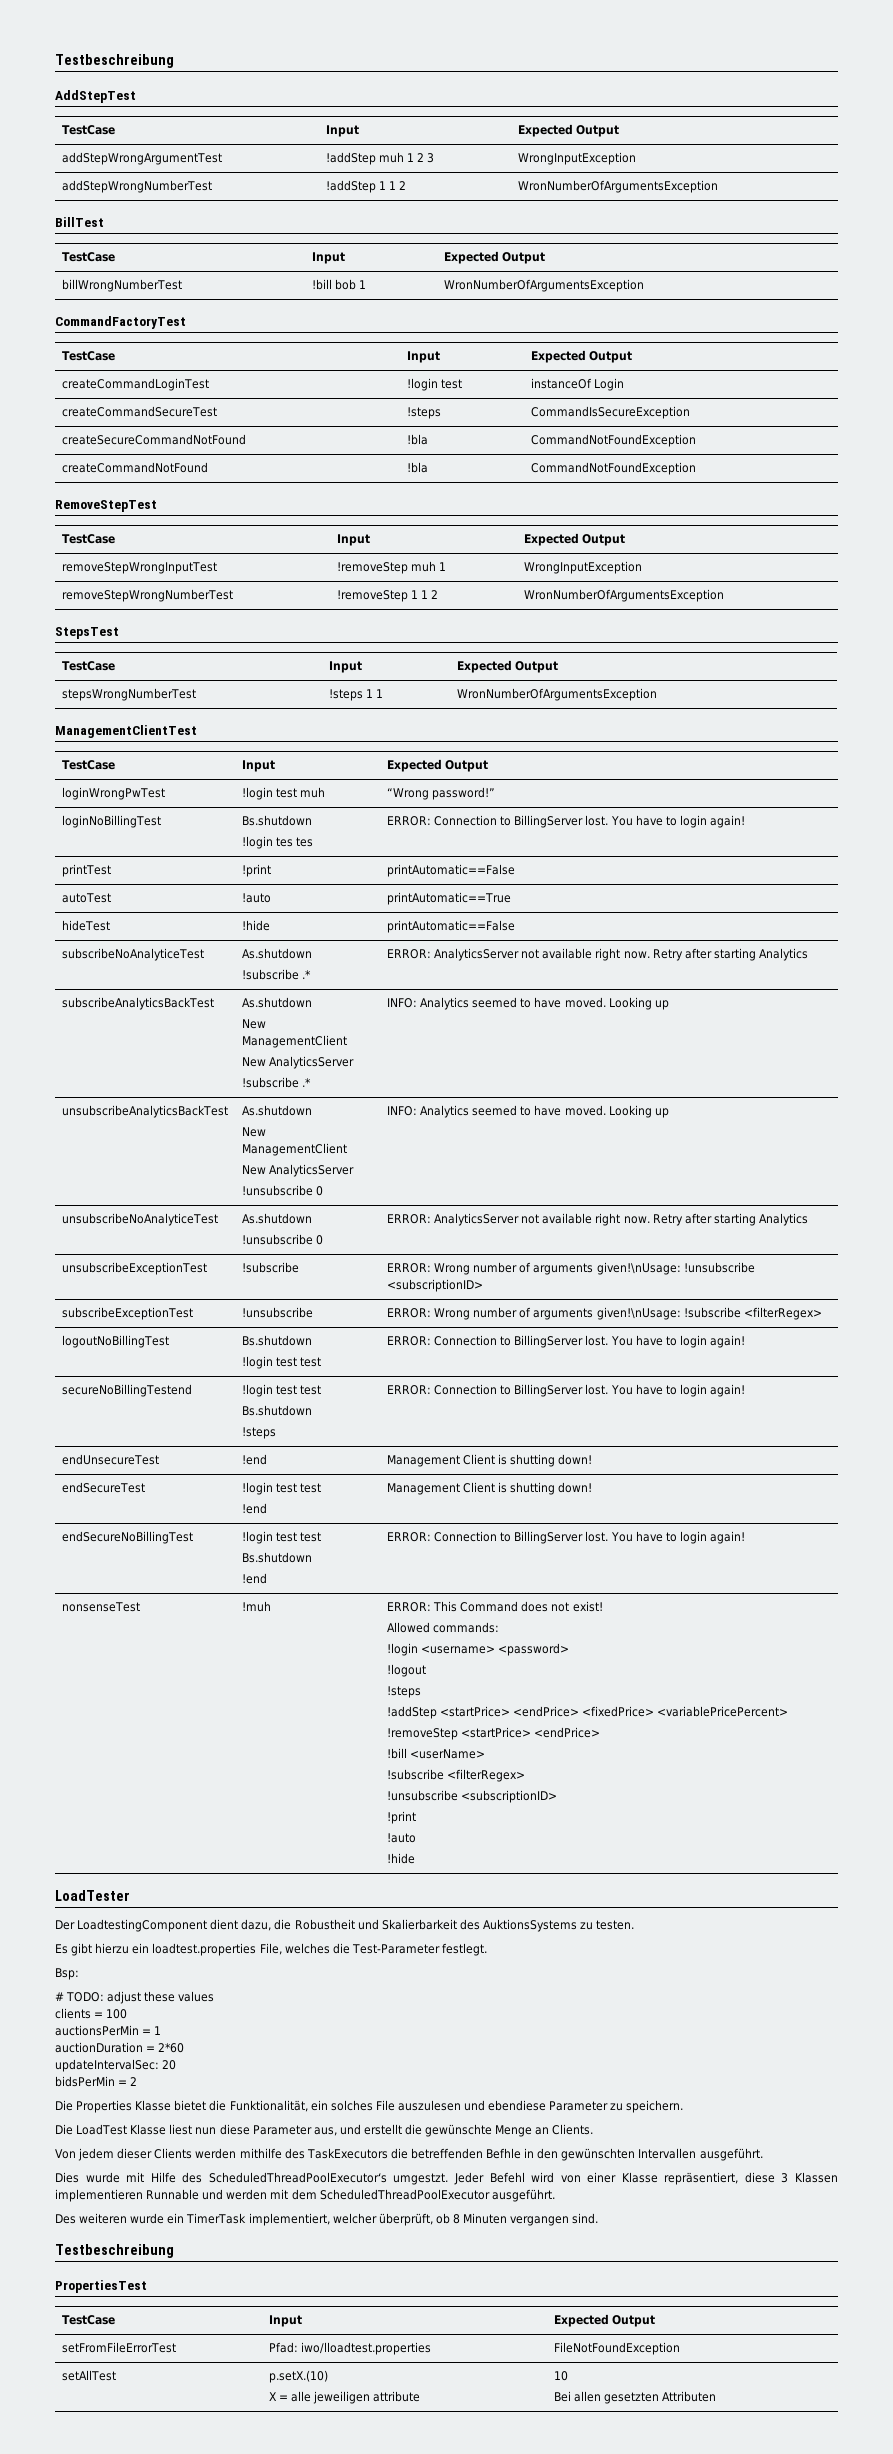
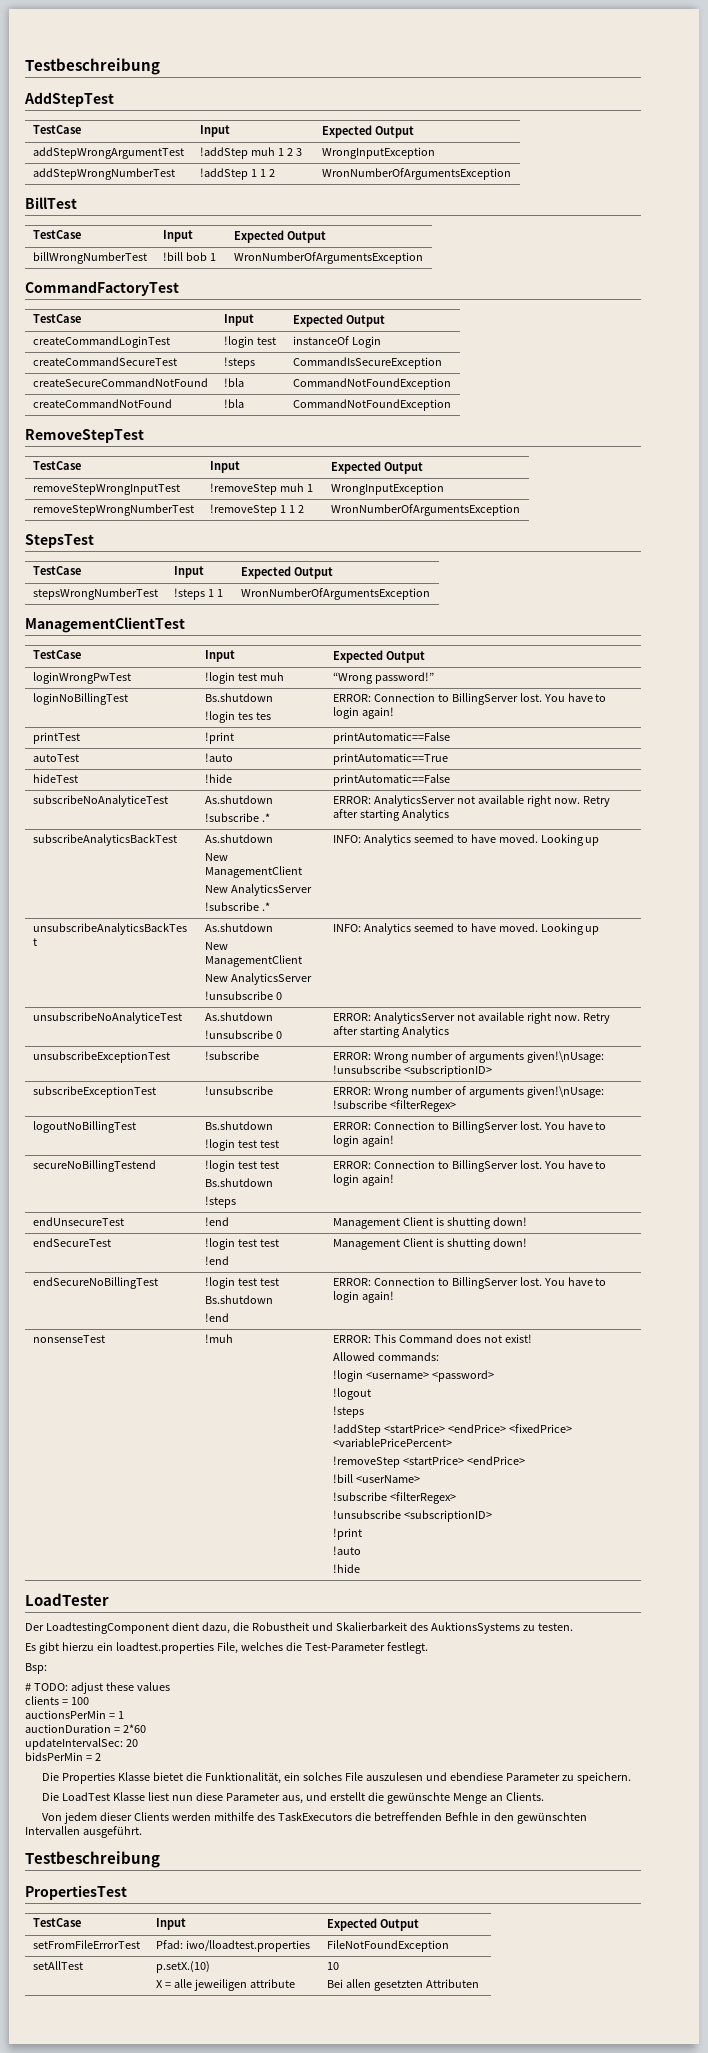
[55,2172,838,2185] [55,2189,555,2202] [55,2213,599,2226] // Dies wurde mit Hilfe des ScheduledThreadPoolExecutor‘s umgestzt. Jeder Befehl wird von einer Klasse repräsentiert, diese 3 Klassen implementieren Runnable und werden mit dem ScheduledThreadPoolExecutor ausgeführt. // Des weiteren wurde ein TimerTask implementiert, welcher überprüft, ob 8 Minuten vergangen sind. -> (142, 1832) none

